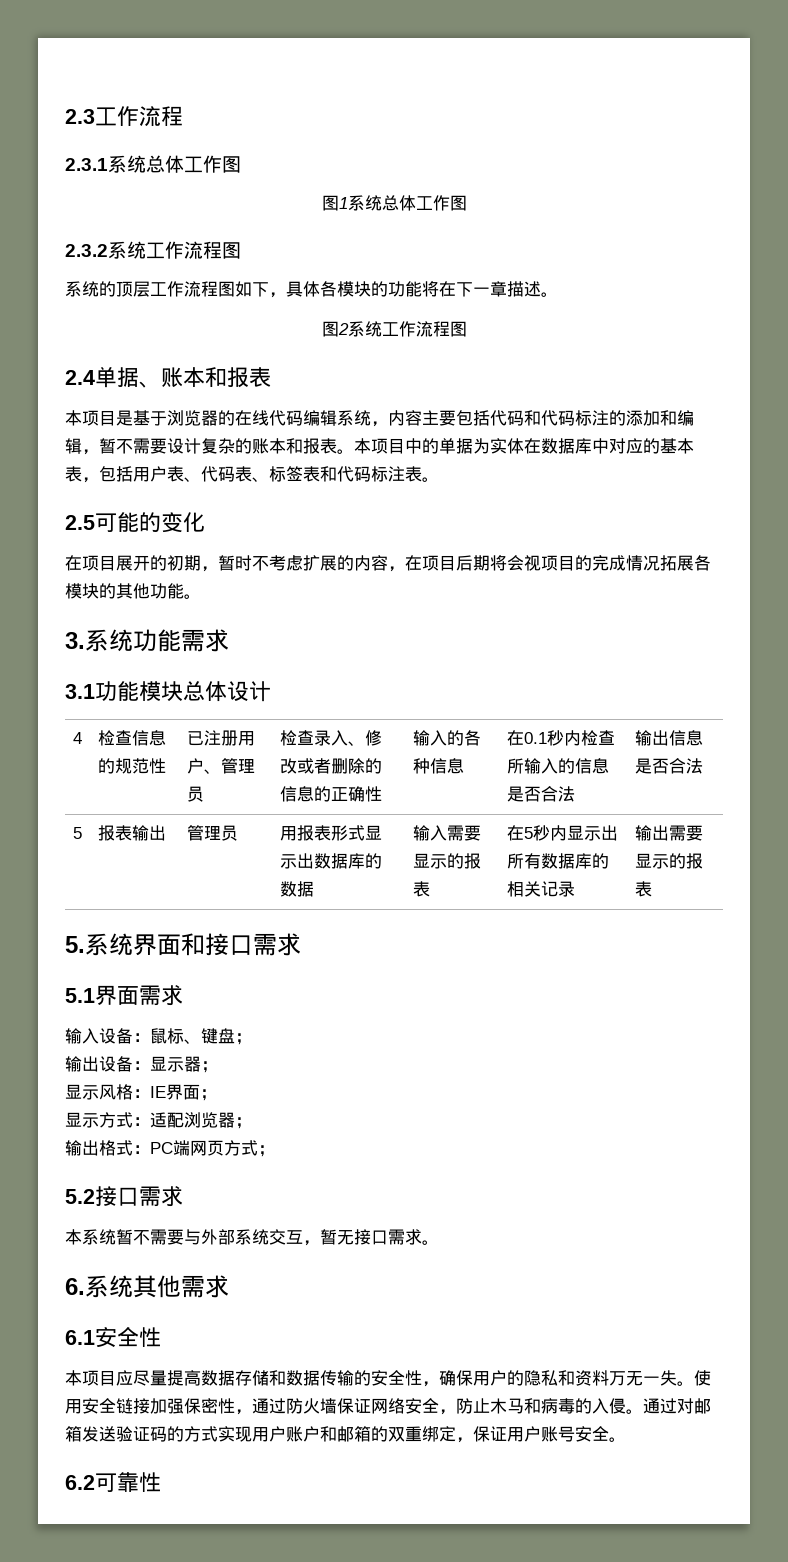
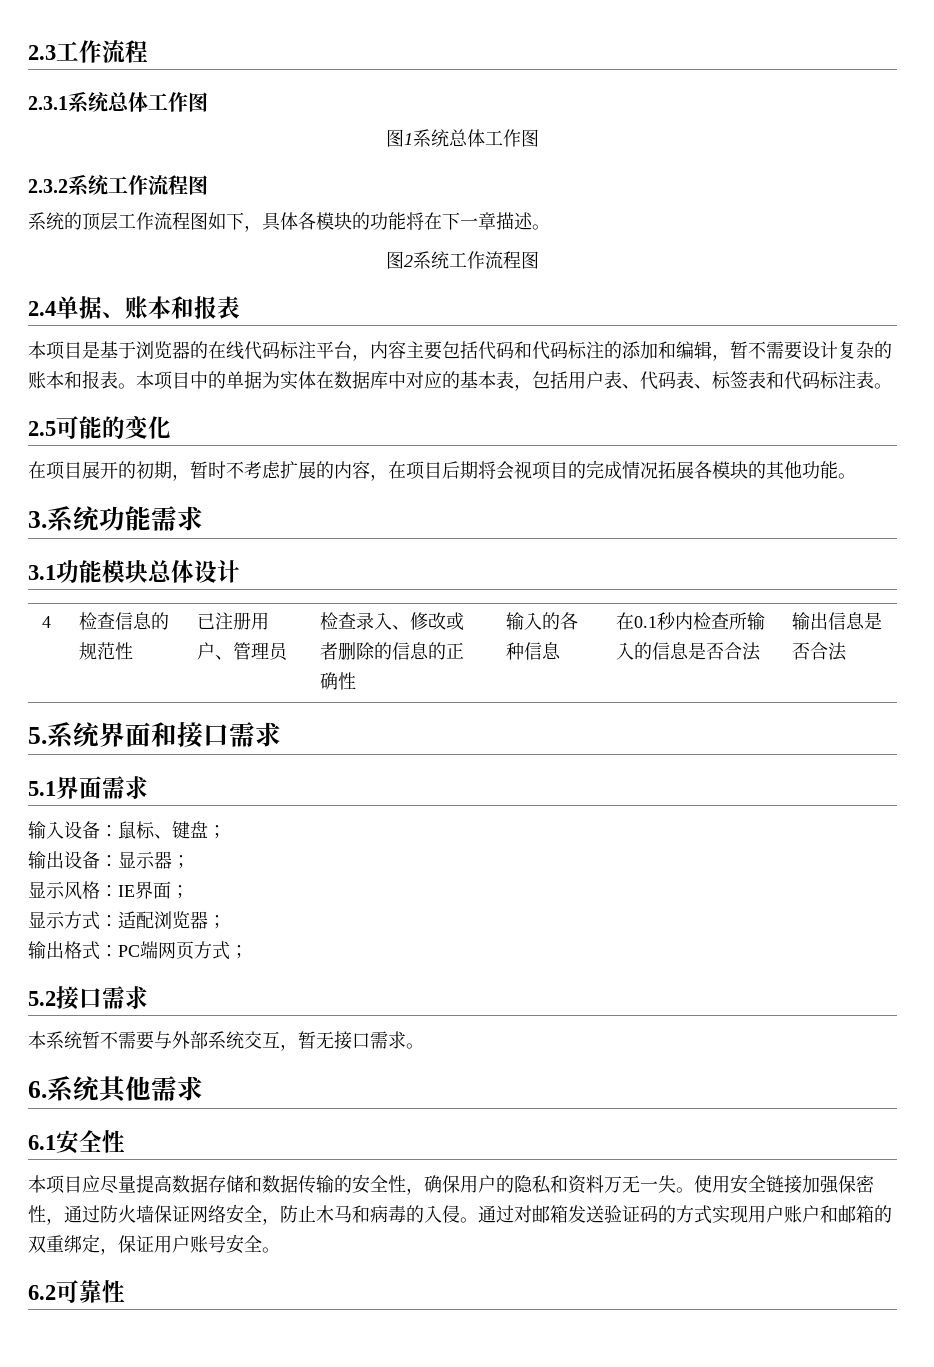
[303,410,371,426] 编辑系统 -> [280,341,352,359] 标注平台
[72,827,82,839] [97,825,166,841] [186,825,238,841] [279,825,382,841] [279,853,382,869] [279,881,314,897] [412,825,481,841] [412,853,481,869] [412,881,430,897] [506,825,618,841] [506,853,609,869] [506,881,575,897] [634,825,703,841] [634,853,703,869] [634,881,652,897] // 5 | 报表输出 | 管理员 | 用报表形式显示出数据库的数据 | 输入需要显示的报表 | 在5秒内显示出所有数据库的相关记录 | 输出需要显示的报表 -> (847, 651) none

